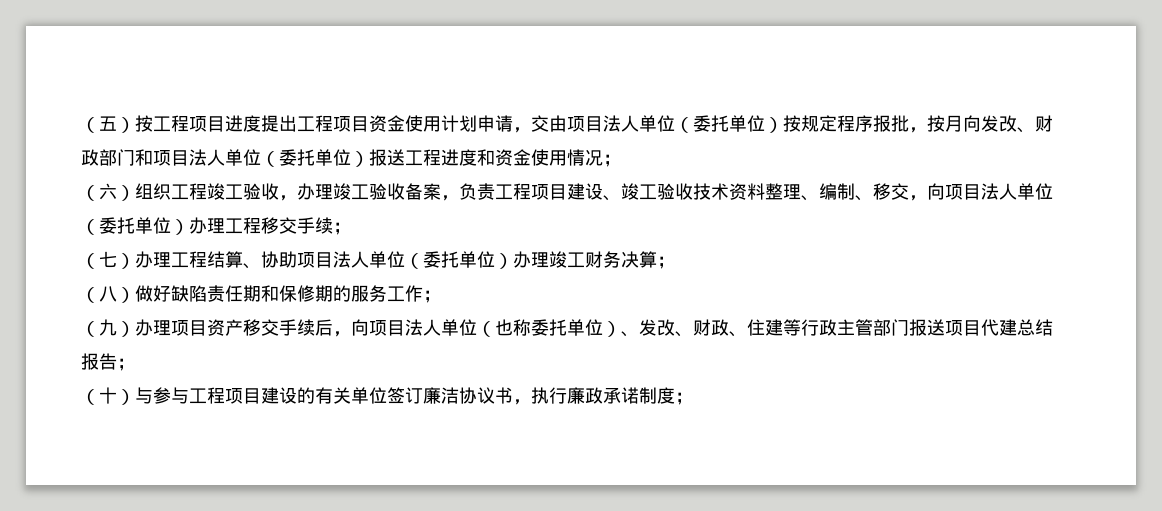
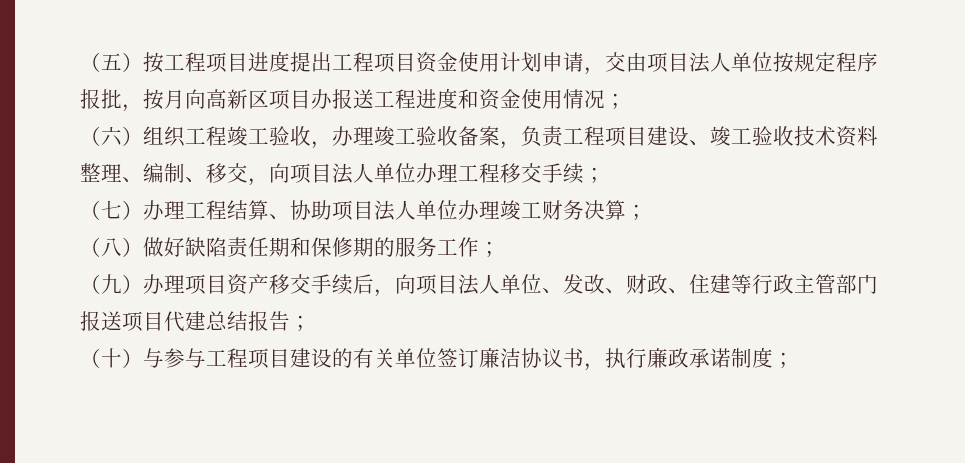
[675,115,783,133] （委托单位） -> (773, 62) none
[981,115,1053,133] [81,149,369,167] 发改、财政部门和项目法人单位（委托单位） -> [206,89,333,110] 高新区项目办
[81,217,189,235] （委托单位） -> (416, 173) none
[405,251,513,269] （委托单位） -> (458, 210) none
[477,319,621,337] （也称委托单位） -> (542, 284) none

